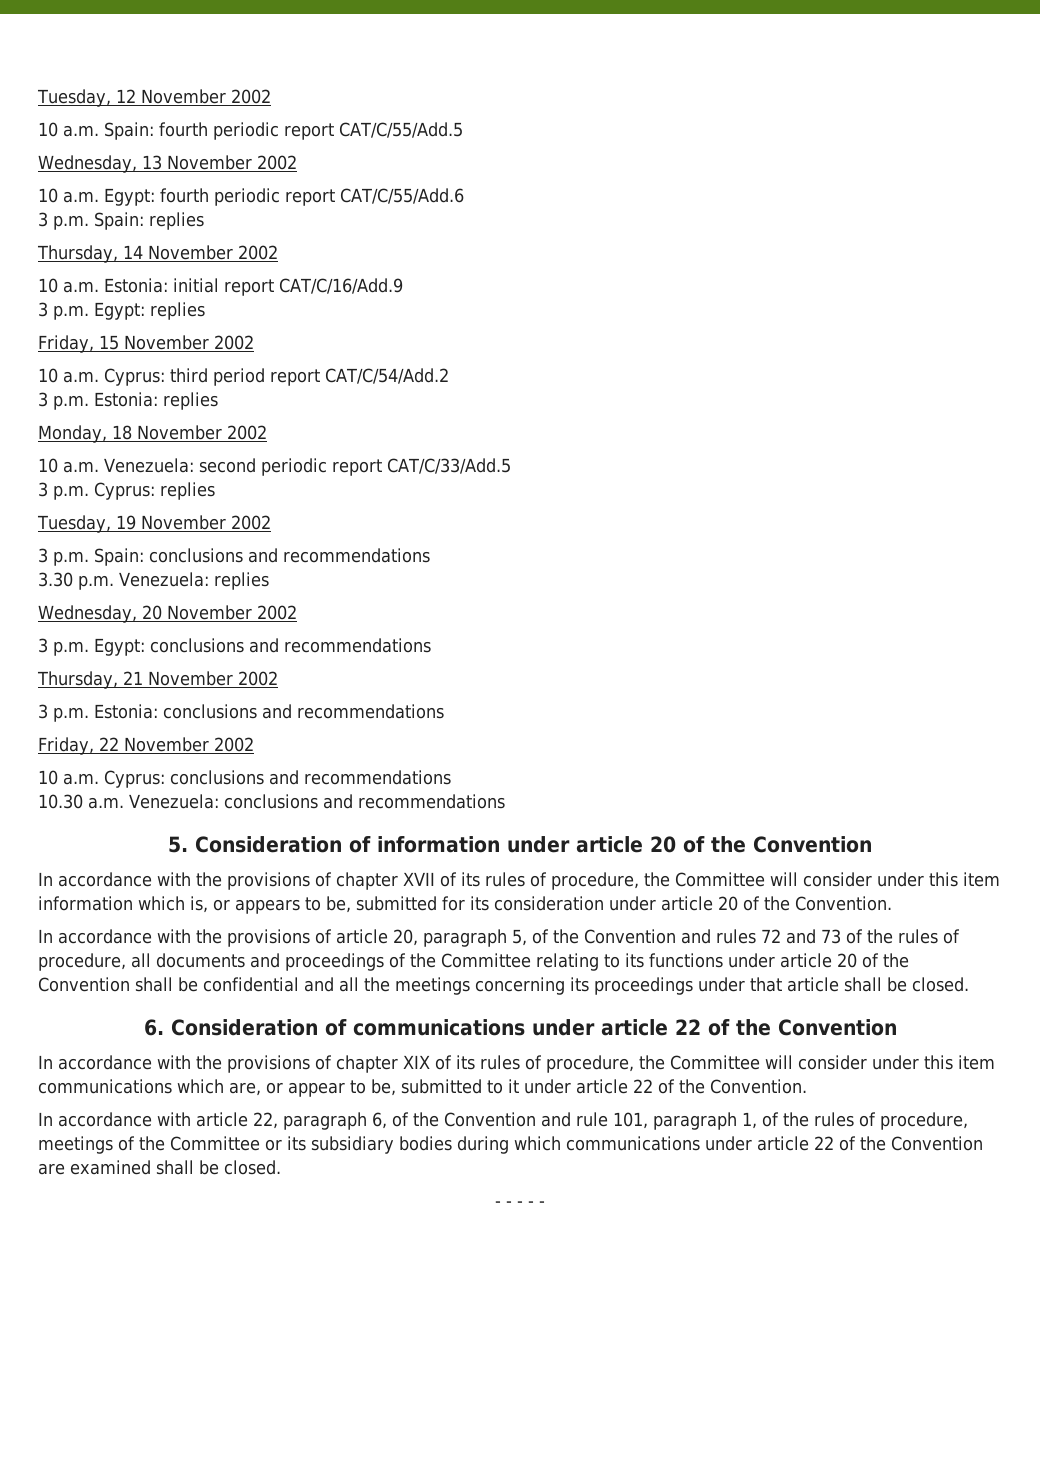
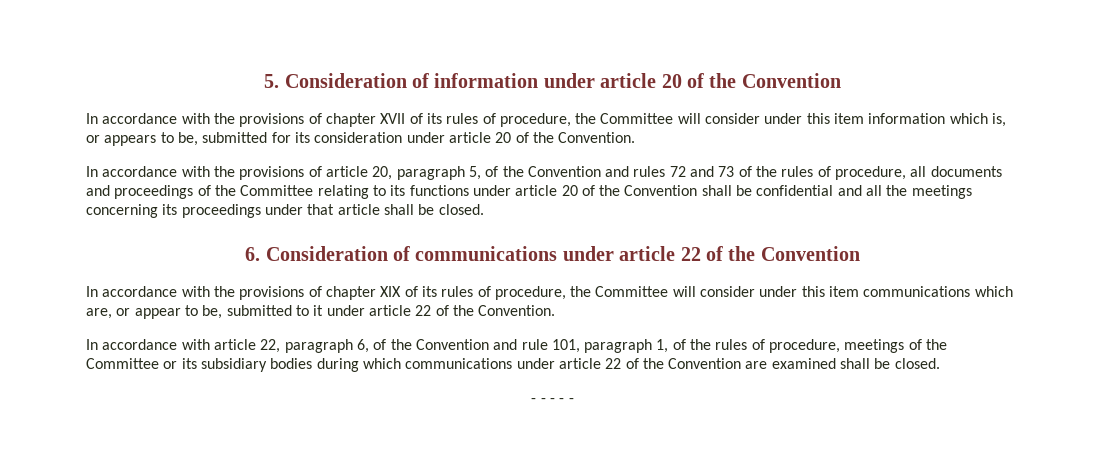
[37,89,271,107] [38,122,463,140] [38,155,297,173] [38,188,464,206] [38,212,204,230] [37,245,278,263] [38,278,403,296] [38,302,205,320] [38,335,254,353] [38,368,449,386] [38,392,218,410] [38,425,267,443] [38,458,511,476] [38,482,215,500] [37,515,271,533] [38,548,430,566] [38,572,269,590] [38,605,297,623] [38,638,431,656] [37,671,278,689] [38,704,444,722] [38,737,254,755] [38,770,451,788] [38,794,505,809] Tuesday, 12 November 2002 // 10 a.m. Spain: fourth periodic report CAT/C/55/Add.5 // Wednesday, 13 November 2002 // 10 a.m. Egypt: fourth periodic report CAT/C/55/Add.6 // 3 p.m. Spain: replies // Thursday, 14 November 2002 // 10 a.m. Estonia: initial report CAT/C/16/Add.9 // 3 p.m. Egypt: replies // Friday, 15 November 2002 // 10 a.m. Cyprus: third period report CAT/C/54/Add.2 // 3 p.m. Estonia: replies // Monday, 18 November 2002 // 10 a.m. Venezuela: second periodic report CAT/C/33/Add.5 // 3 p.m. Cyprus: replies // Tuesday, 19 November 2002 // 3 p.m. Spain: conclusions and recommendations // 3.30 p.m. Venezuela: replies // Wednesday, 20 November 2002 // 3 p.m. Egypt: conclusions and recommendations // Thursday, 21 November 2002 // 3 p.m. Estonia: conclusions and recommendations // Friday, 22 November 2002 // 10 a.m. Cyprus: conclusions and recommendations // 10.30 a.m. Venezuela: conclusions and recommendations // -> (264, 81) none

